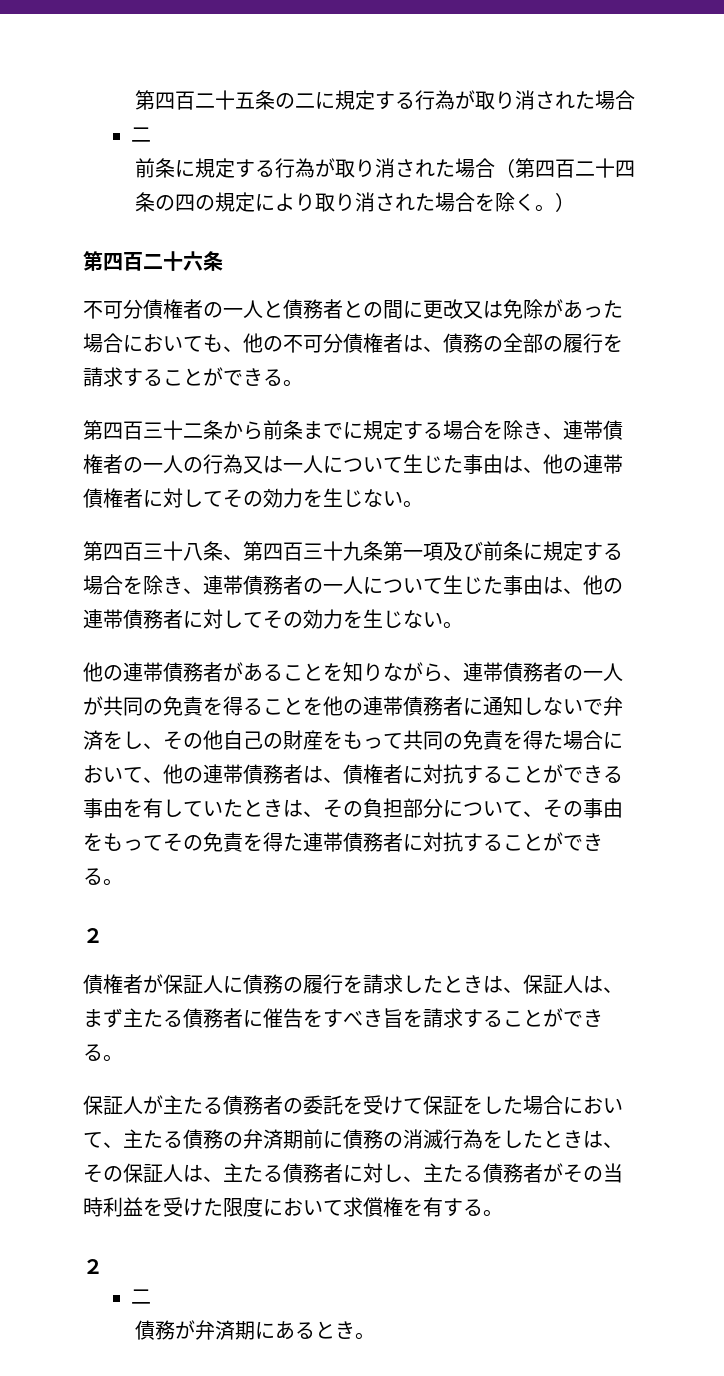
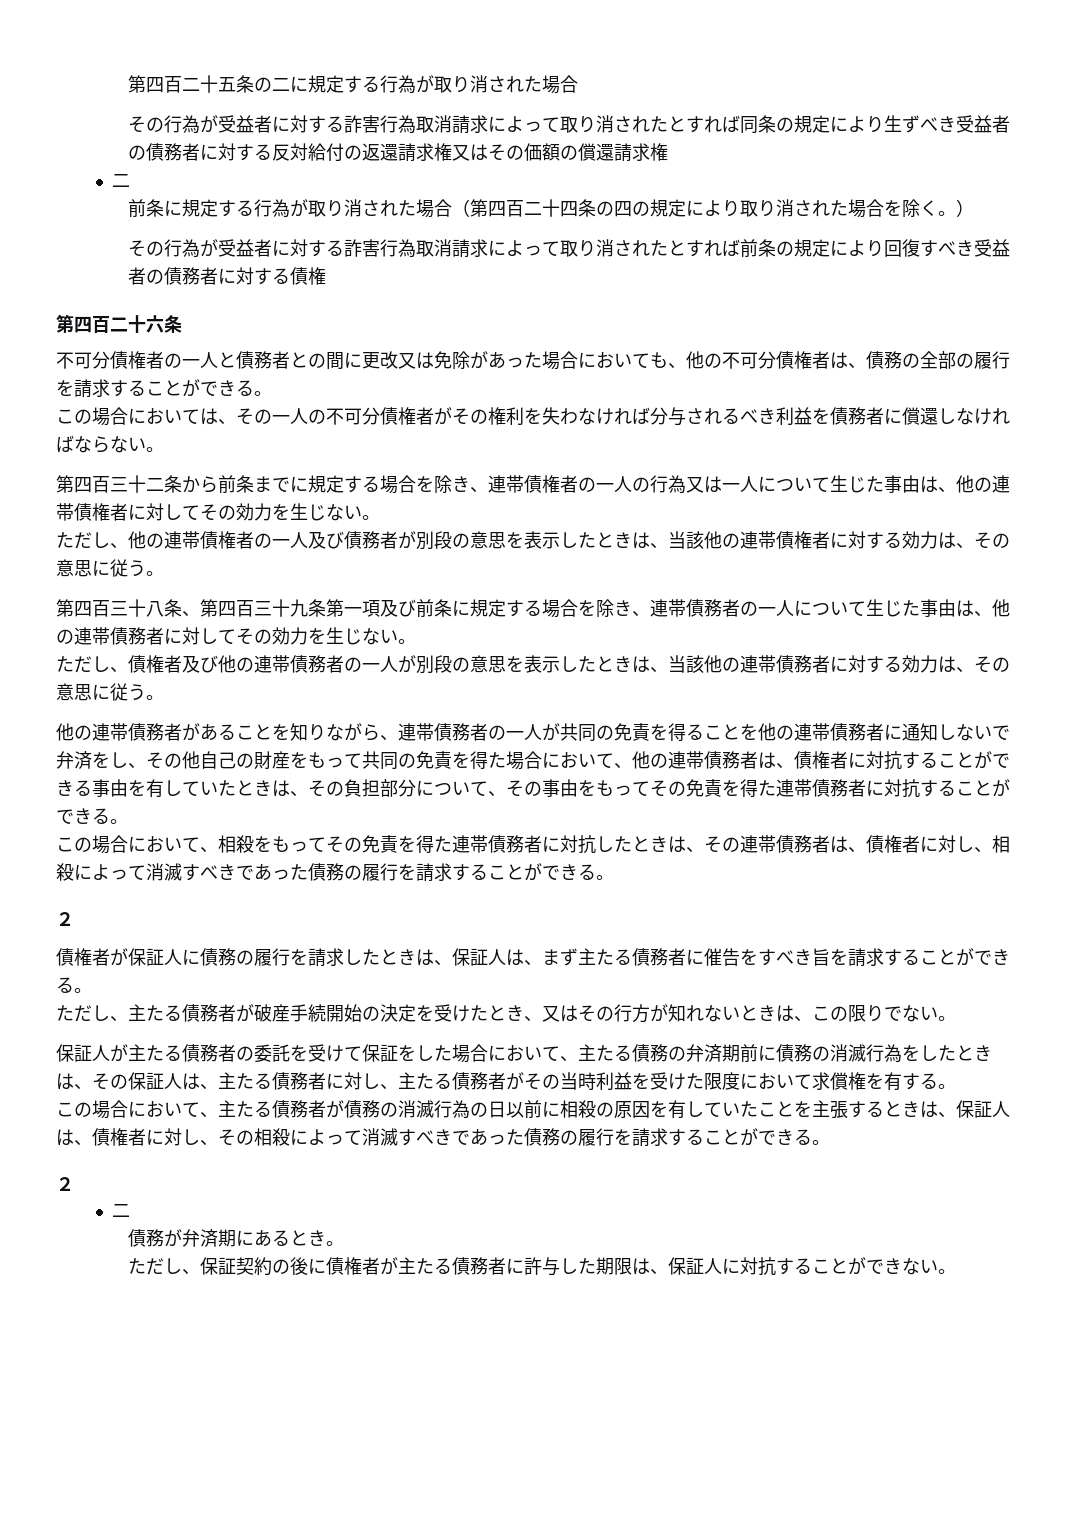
(635, 100) none -> [127,115,1010,134] [127,143,668,162] // その行為が受益者に対する詐害行為取消請求によって取り消されたとすれば同条の規定により生ずべき受益者の債務者に対する反対給付の返還請求権又はその価額の償還請求権
(575, 202) none -> [127,239,1010,258] [127,267,326,285] // その行為が受益者に対する詐害行為取消請求によって取り消されたとすれば前条の規定により回復すべき受益者の債務者に対する債権
(303, 383) none -> [56,407,1010,426] [56,435,164,453] // この場合においては、その一人の不可分債権者がその権利を失わなければ分与されるべき利益を債務者に償還しなければならない。
(423, 504) none -> [56,531,1010,550] [56,559,164,577] // ただし、他の連帯債権者の一人及び債務者が別段の意思を表示したときは、当該他の連帯債権者に対する効力は、その意思に従う。
(463, 625) none -> [56,655,1010,674] [56,683,164,701] // ただし、債権者及び他の連帯債務者の一人が別段の意思を表示したときは、当該他の連帯債務者に対する効力は、その意思に従う。
(123, 882) none -> [56,835,1010,854] [56,863,614,882] // この場合において、相殺をもってその免責を得た連帯債務者に対抗したときは、その連帯債務者は、債権者に対し、相殺によって消滅すべきであった債務の履行を請求することができる。
(123, 1058) none -> [56,1004,956,1023] // ただし、主たる債務者が破産手続開始の決定を受けたとき、又はその行方が知れないときは、この限りでない。
(503, 1213) none -> [56,1100,1010,1119] [56,1128,830,1147] // この場合において、主たる債務者が債務の消滅行為の日以前に相殺の原因を有していたことを主張するときは、保証人は、債権者に対し、その相殺によって消滅すべきであった債務の履行を請求することができる。
(375, 1336) none -> [127,1257,956,1276] // ただし、保証契約の後に債権者が主たる債務者に許与した期限は、保証人に対抗することができない。

